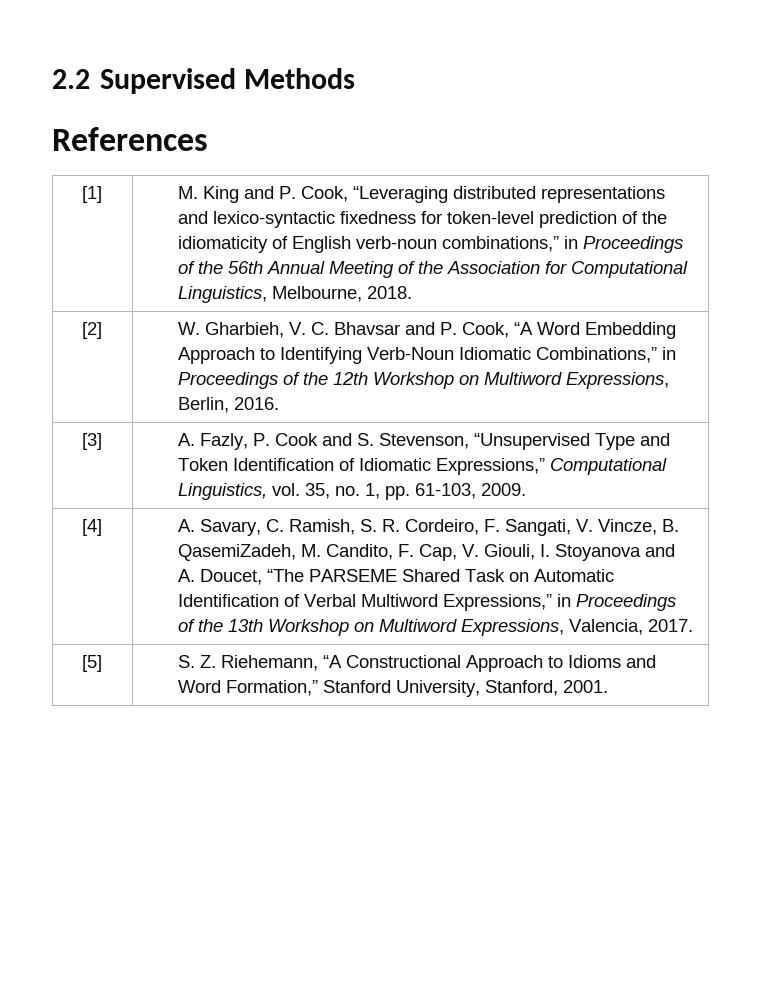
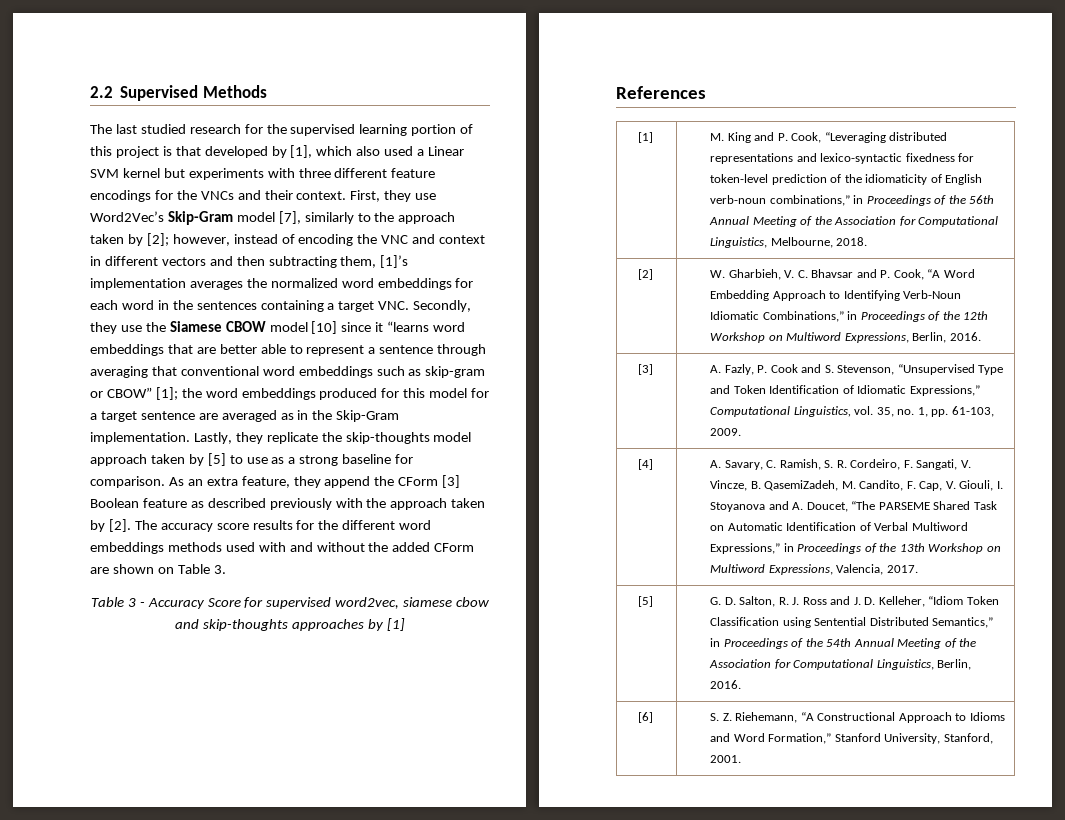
(356, 78) none -> [90,124,474,136] [90,145,465,158] [90,168,436,180] [90,190,437,202] [90,211,456,225] [90,233,486,246] [90,255,409,268] [90,278,474,290] [90,300,472,312] [90,321,466,334] [90,344,487,356] [90,366,486,378] [90,387,490,400] [90,410,400,422] [90,432,472,444] [90,453,414,466] [90,475,461,488] [90,498,486,510] [90,519,432,532] [90,542,475,554] [90,564,226,574] [90,597,490,609] [175,618,405,631] // The last studied research for the supervised learning portion of this project is that developed by [1], which also used a Linear SVM kernel but experiments with three different feature encodings for the VNCs and their context. First, they use Word2Vec’s Skip-Gram model [7], similarly to the approach taken by [2]; however, instead of encoding the VNC and context in different vectors and then subtracting them, [1]’s implementation averages the normalized word embeddings for each word in the sentences containing a target VNC. Secondly, they use the Siamese CBOW model [10] since it “learns word embeddings that are better able to represent a sentence through averaging that conventional word embeddings such as skip-gram or CBOW” [1]; the word embeddings produced for this model for a target sentence are averaged as in the Skip-Gram implementation. Lastly, they replicate the skip-thoughts model approach taken by [5] to use as a strong baseline for comparison. As an extra feature, they append the CForm [3] Boolean feature as described previously with the approach taken by [2]. The accuracy score results for the different word embeddings methods used with and without the added CForm are shown on Table 3. // Table 3 - Accuracy Score for supervised word2vec, siamese cbow and skip-thoughts approaches by [1]
(102, 663) none -> [710,596,999,607] [710,617,994,628] [710,638,977,649] [709,659,972,670] [710,680,742,689] [638,712,654,723] | G. D. Salton, R. J. Ross and J. D. Kelleher, “Idiom Token Classification using Sentential Distributed Semantics,” in Proceedings of the 54th Annual Meeting of the Association for Computational Linguistics, Berlin, 2016. // [6]

